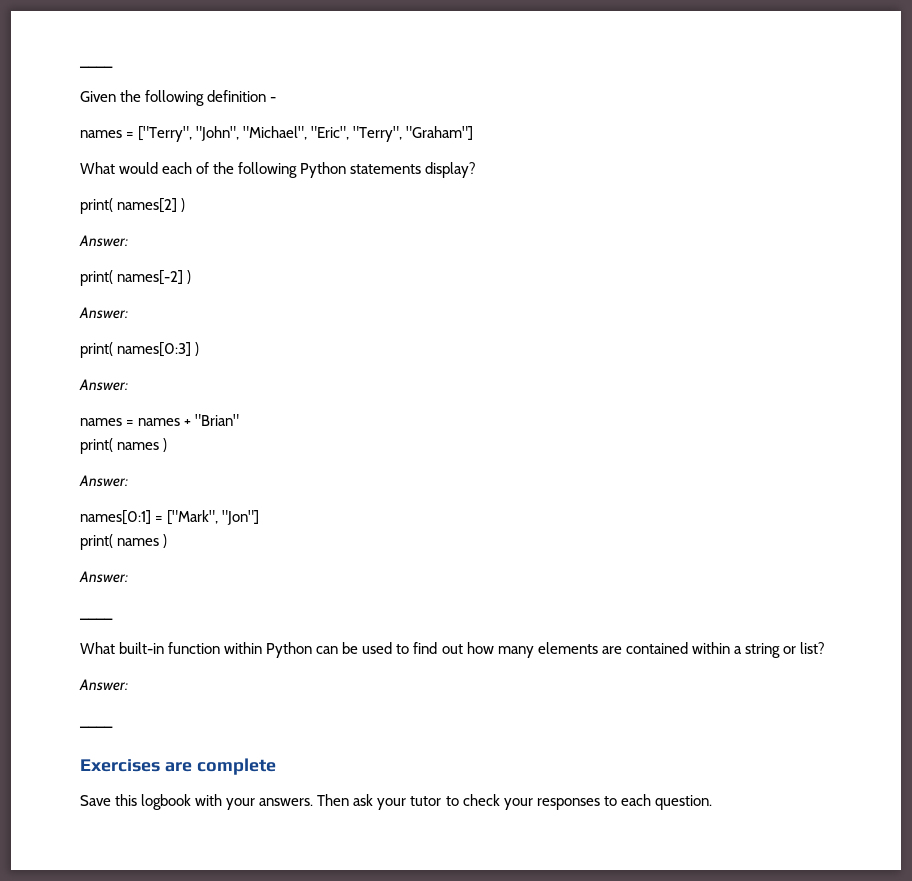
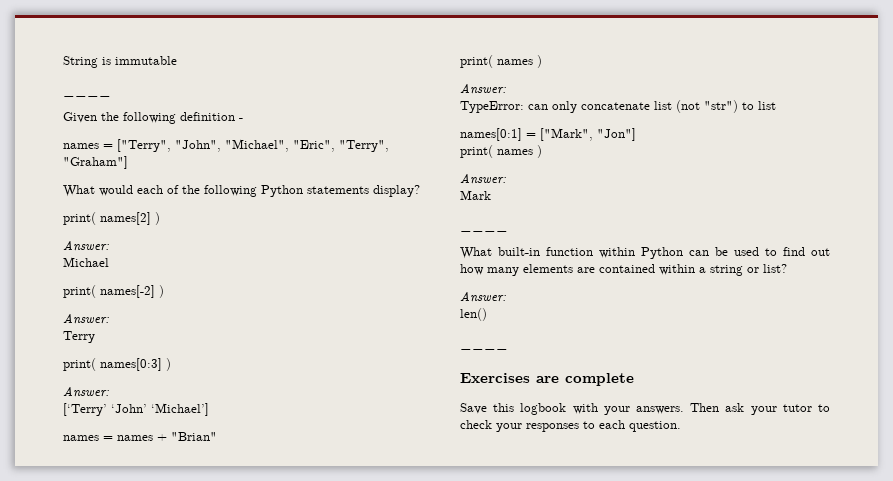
(79, 67) none -> [63,56,177,68] String is immutable //
(128, 241) none -> [63,257,109,267] // Michael
(128, 313) none -> [63,331,95,343] // Terry
(128, 385) none -> [63,403,209,416] // [‘Terry’ ‘John’ ‘Michael’]
(128, 481) none -> [460,100,776,113] // TypeError: can only concatenate list (not "str") to list
(128, 577) none -> [460,190,491,200] // Mark
(128, 685) none -> [460,308,487,321] // len()

